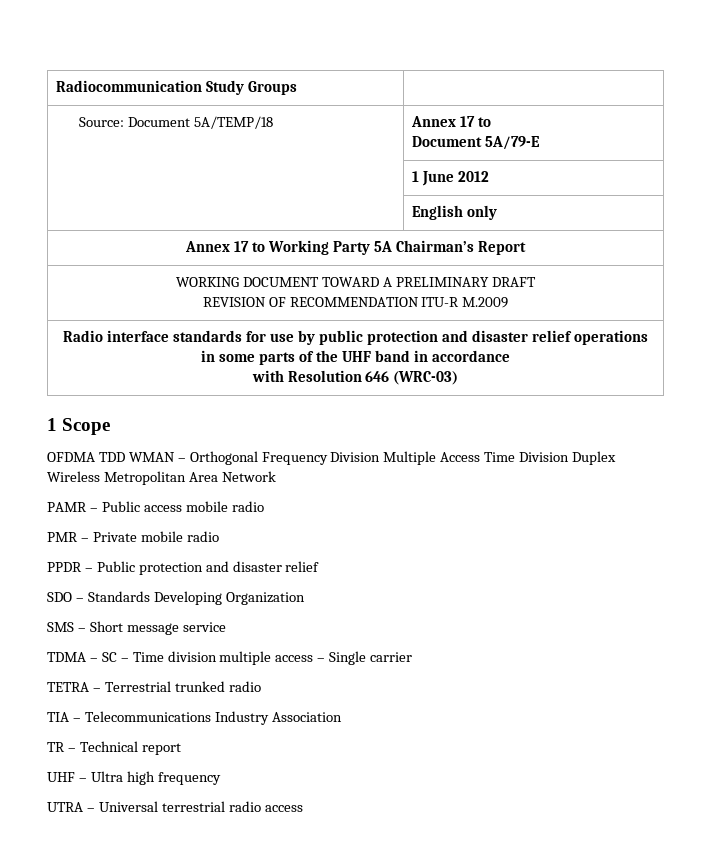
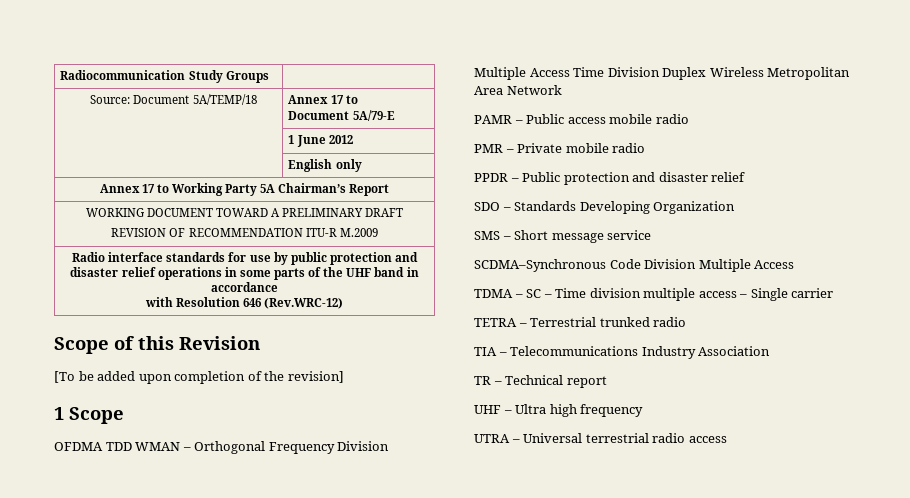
[393,371,459,385] (WRC-03) -> [264,298,344,309] [54,336,260,354] [54,371,344,384] (Rev.WRC-12) // Scope of this Revision // [To be added upon completion of the revision]
(226, 627) none -> [474,259,795,272] // SCDMA–Synchronous Code Division Multiple Access

